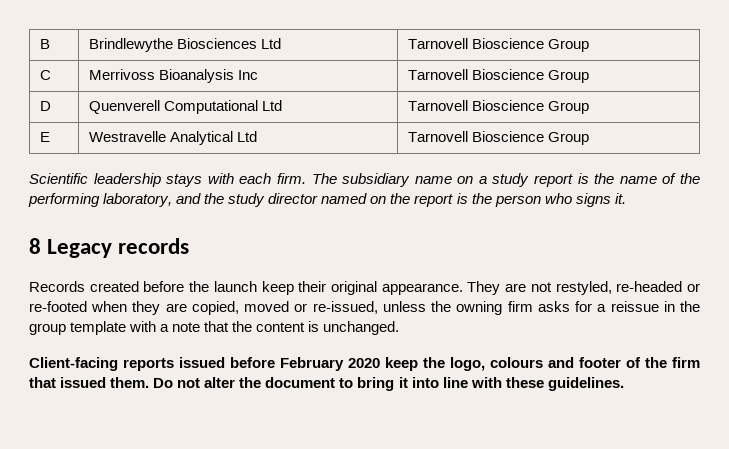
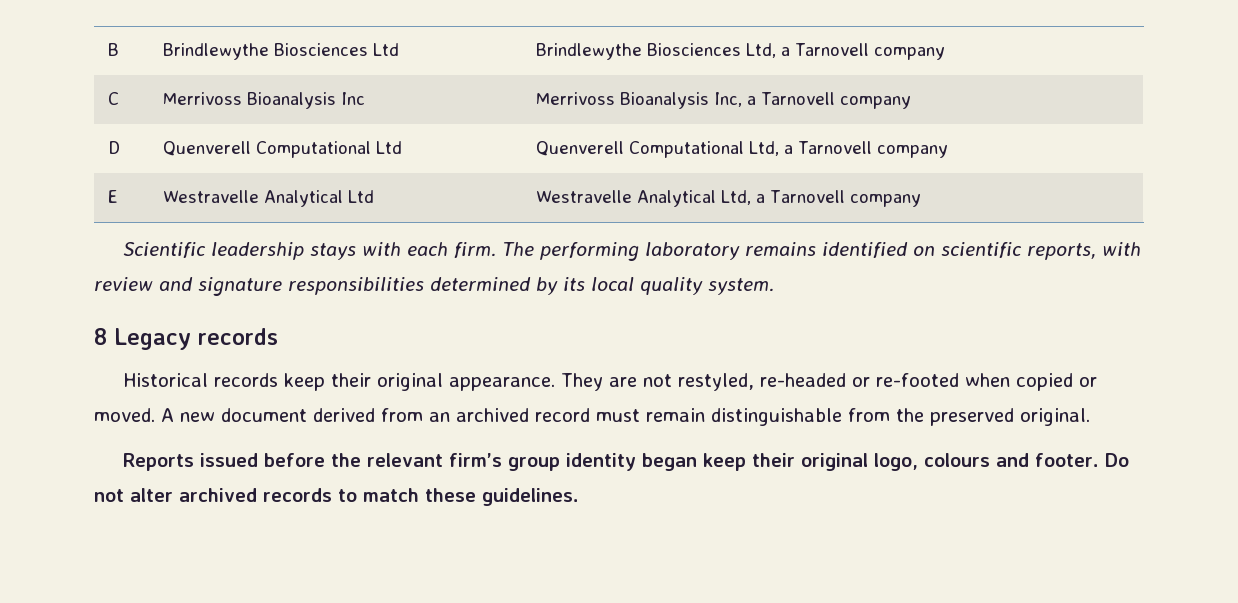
[407,38,590,52] [39,70,51,80] [88,69,259,83] [407,69,590,83] [39,101,51,111] [88,100,283,114] [407,100,590,114] [39,132,50,142] [88,131,258,145] [407,131,590,145] Tarnovell Bioscience Group // C | Merrivoss Bioanalysis Inc | Tarnovell Bioscience Group // D | Quenverell Computational Ltd | Tarnovell Bioscience Group // E | Westravelle Analytical Ltd | Tarnovell Bioscience Group -> [535,43,946,60] [107,92,119,105] [162,92,365,109] [535,92,912,109] [107,141,120,154] [162,141,402,158] [535,141,949,158] [107,190,118,203] [162,190,375,207] [535,190,922,207] Brindlewythe Biosciences Ltd, a Tarnovell company // C | Merrivoss Bioanalysis Inc | Merrivoss Bioanalysis Inc, a Tarnovell company // D | Quenverell Computational Ltd | Quenverell Computational Ltd, a Tarnovell company // E | Westravelle Analytical Ltd | Westravelle Analytical Ltd, a Tarnovell company
[342,173,701,187] [28,193,626,207] [29,238,190,258] [29,281,257,292] subsidiary name on a study report is the name of the performing laboratory, and the study director named on the report is the person who signs it. // 8 Legacy records // Records created before the launch -> [540,242,1142,261] [94,277,774,296] [94,328,278,350] [123,373,279,387] performing laboratory remains identified on scientific reports, with review and signature responsibilities determined by its local quality system. // 8 Legacy records // Historical records
[132,301,701,315] [29,321,400,335] [29,357,700,371] [29,377,502,391] they are copied, moved or re-issued, unless the owning firm asks for a reissue in the group template with a note that the content is unchanged. // Client-facing reports issued before February 2020 keep the logo, colours and footer of the firm that issued them. Do not alter the document to bring it into line with -> [1016,373,1098,391] [94,408,1090,426] [123,453,1130,471] [94,488,419,502] copied or moved. A new document derived from an archived record must remain distinguishable from the preserved original. // Reports issued before the relevant firm’s group identity began keep their original logo, colours and footer. Do not alter archived records to match

